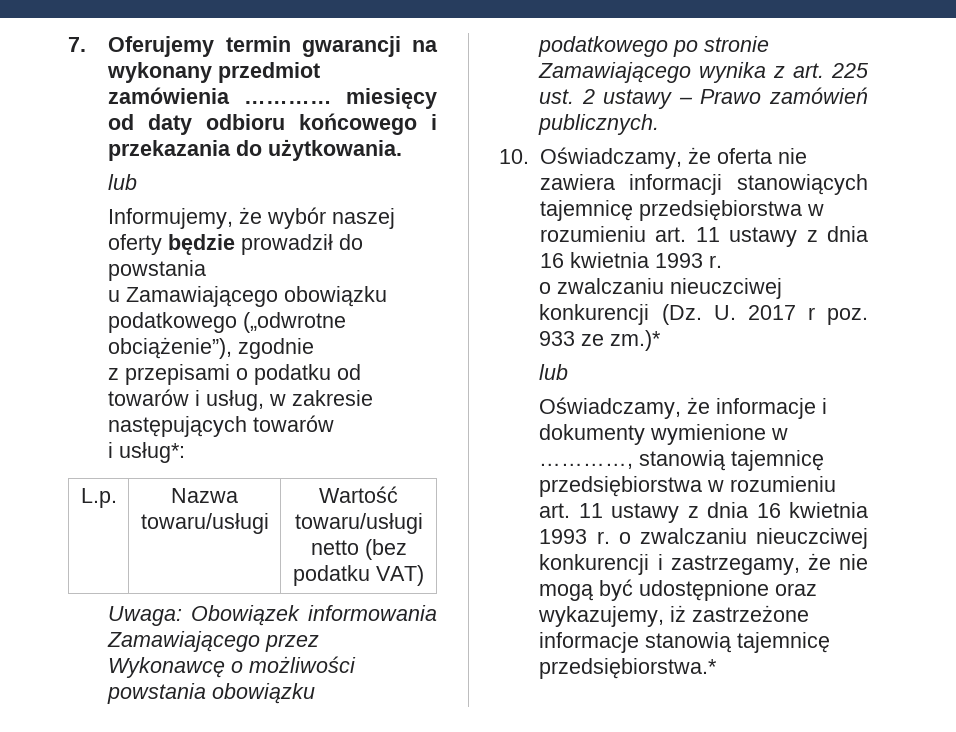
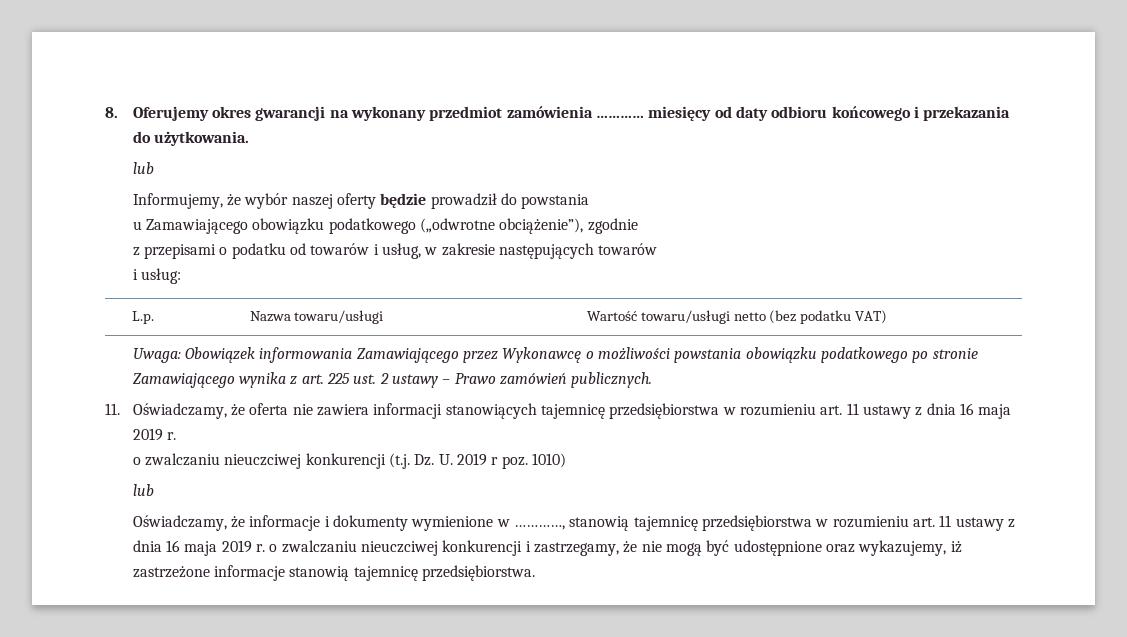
[68,36,291,57] 7. Oferujemy termin -> [105,106,252,121] 8. Oferujemy okres
[119,442,186,463] usług*: -> [141,268,182,284] usług:
[499,149,529,164] 10. -> [105,403,120,415] 11.
[569,252,703,268] kwietnia 1993 -> [978,404,1012,419] [132,428,163,441] maja 2019
[661,304,868,325] [539,330,662,351] (Dz. U. 2017 r poz. 933 ze zm.)* -> [389,453,566,469] (t.j. Dz. U. 2019 r poz. 1010)
[789,502,868,518] [539,529,588,544] kwietnia 1993 -> [184,540,252,556] maja 2019
[539,658,718,679] przedsiębiorstwa.* -> [422,565,536,581] przedsiębiorstwa.

